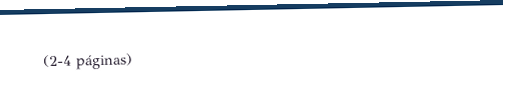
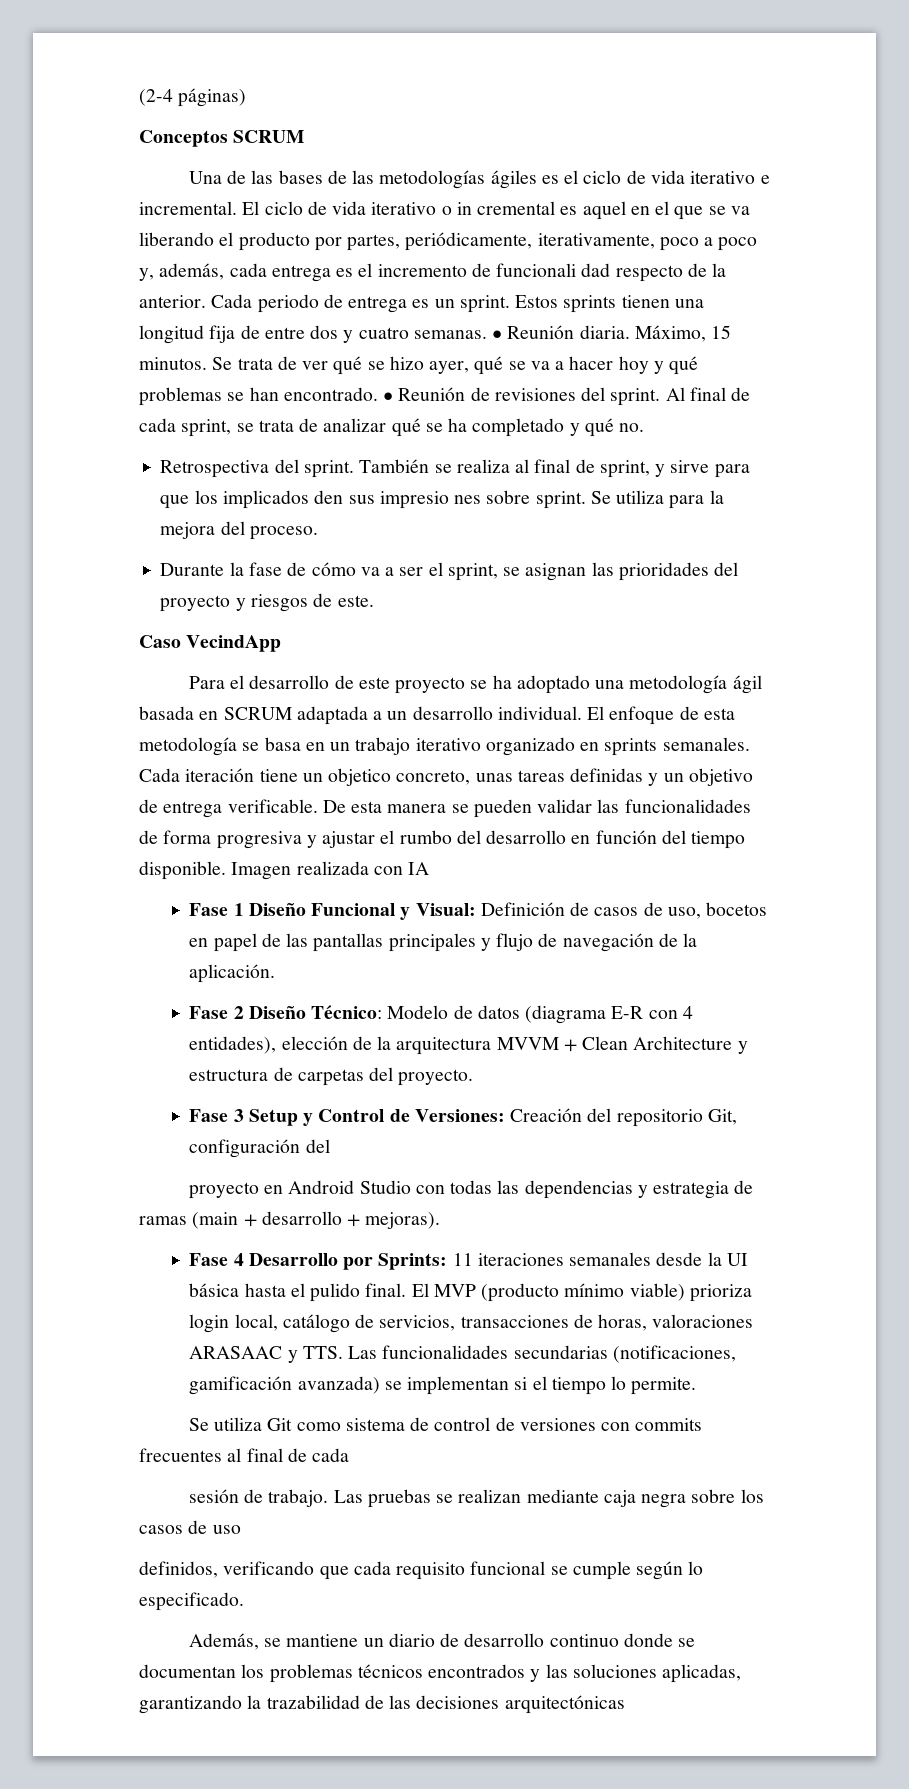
(133, 61) none -> [139,130,305,147] [188,170,770,189] [139,201,750,220] [139,232,758,251] [139,263,727,282] [139,294,704,313] [139,325,732,344] [139,356,699,375] [139,387,751,406] [139,418,645,437] [160,459,750,478] [160,490,724,509] [160,521,318,540] [160,562,739,581] [160,593,374,612] [139,635,282,652] [188,675,762,694] [139,706,735,725] [139,737,750,756] [139,768,753,786] [139,799,751,818] [139,830,746,849] [139,861,430,880] [189,902,768,920] [189,933,698,952] [189,964,276,983] [189,1005,693,1024] [189,1036,748,1055] [189,1067,474,1086] [189,1108,737,1127] [189,1139,330,1158] [188,1180,754,1199] [139,1211,441,1229] [189,1252,748,1270] [189,1283,752,1302] [189,1314,754,1333] [189,1345,736,1363] [189,1376,697,1395] [188,1417,703,1431] [139,1448,350,1462] [188,1489,764,1508] [139,1520,241,1534] [139,1561,704,1580] [139,1592,244,1611] [188,1633,696,1650] [139,1664,742,1683] [139,1695,625,1714] // Conceptos SCRUM // Una de las bases de las metodologías ágiles es el ciclo de vida iterativo e incremental. El ciclo de vida iterativo o in cremental es aquel en el que se va liberando el producto por partes, periódicamente, iterativamente, poco a poco y, además, cada entrega es el incremento de funcionali dad respecto de la anterior. Cada periodo de entrega es un sprint. Estos sprints tienen una longitud fija de entre dos y cuatro semanas. • Reunión diaria. Máximo, 15 minutos. Se trata de ver qué se hizo ayer, qué se va a hacer hoy y qué problemas se han encontrado. • Reunión de revisiones del sprint. Al final de cada sprint, se trata de analizar qué se ha completado y qué no. // Retrospectiva del sprint. También se realiza al final de sprint, y sirve para que los implicados den sus impresio nes sobre sprint. Se utiliza para la mejora del proceso. // Durante la fase de cómo va a ser el sprint, se asignan las prioridades del proyecto y riesgos de este. // Caso VecindApp // Para el desarrollo de este proyecto se ha adoptado una metodología ágil basada en SCRUM adaptada a un desarrollo individual. El enfoque de esta metodología se basa en un trabajo iterativo organizado en sprints semanales. Cada iteración tiene un objetico concreto, unas tareas definidas y un objetivo de entrega verificable. De esta manera se pueden validar las funcionalidades de forma progresiva y ajustar el rumbo del desarrollo en función del tiempo disponible. Imagen realizada con IA // Fase 1 Diseño Funcional y Visual: Definición de casos de uso, bocetos en papel de las pantallas principales y flujo de navegación de la aplicación. // Fase 2 Diseño Técnico: Modelo de datos (diagrama E-R con 4 entidades), elección de la arquitectura MVVM + Clean Architecture y estructura de carpetas del proyecto. // Fase 3 Setup y Control de Versiones: Creación del repositorio Git, configuración del // proyecto en Android Studio con todas las dependencias y estrategia de ramas (main + desarrollo + mejoras). // Fase 4 Desarrollo por Sprints: 11 iteraciones semanales desde la UI básica hasta el pulido final. El MVP (producto mínimo viable) prioriza login local, catálogo de servicios, transacciones de horas, valoraciones ARASAAC y TTS. Las funcionalidades secundarias (notificaciones, gamificación avanzada) se implementan si el tiempo lo permite. // Se utiliza Git como sistema de control de versiones con commits frecuentes al final de cada // sesión de trabajo. Las pruebas se realizan mediante caja negra sobre los casos de uso // definidos, verificando que cada requisito funcional se cumple según lo especificado. // Además, se mantiene un diario de desarrollo continuo donde se documentan los problemas técnicos encontrados y las soluciones aplicadas, garantizando la trazabilidad de las decisiones arquitectónicas

